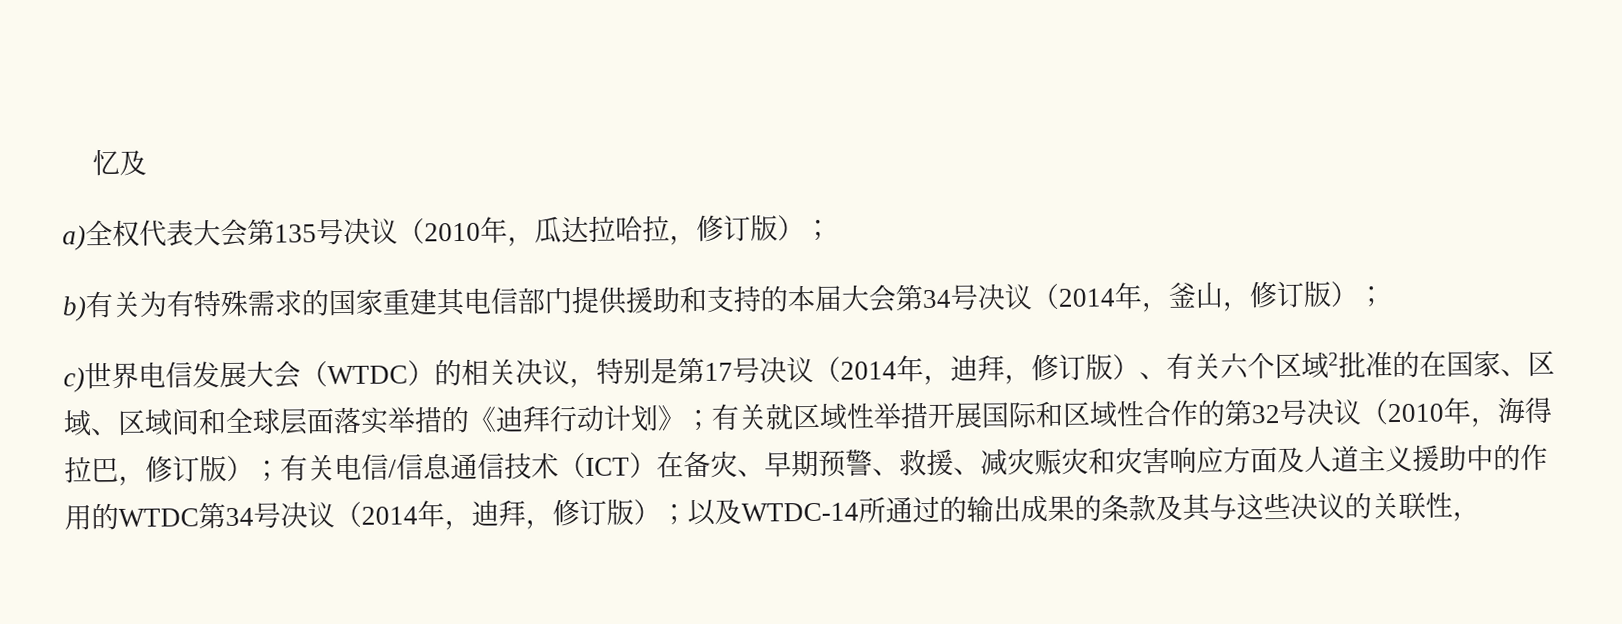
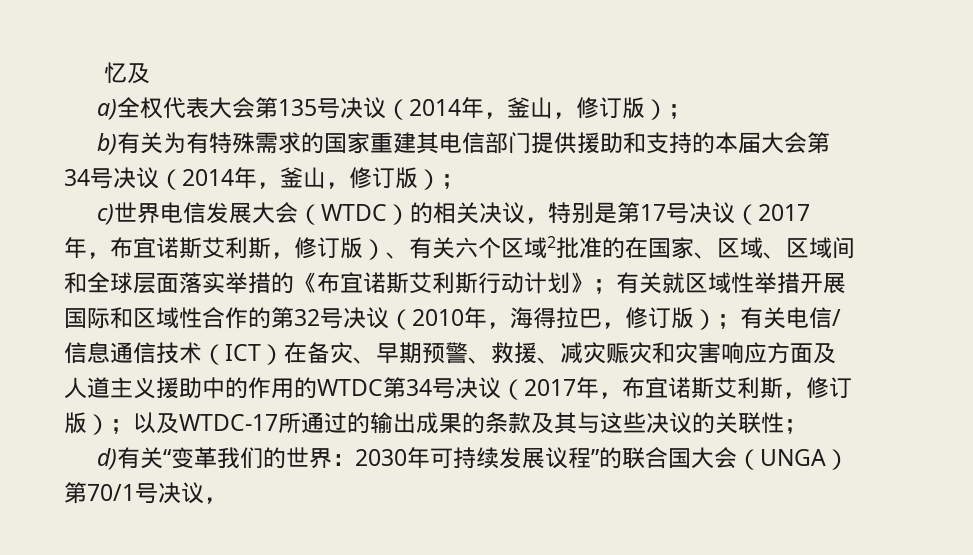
[424,215,670,247] 2010年，瓜达拉哈拉 -> [409,97,554,119] 2014年，釜山
[840,354,1005,386] 2014年，迪拜 -> [758,204,811,221] [64,237,271,259] 2017年，布宜诺斯艾利斯
[495,405,551,433] 迪拜 -> [317,272,478,294] 布宜诺斯艾利斯
[361,499,526,531] 2014年，迪拜 -> [524,377,783,399] 2017年，布宜诺斯艾利斯
[741,502,859,522] WTDC-14 -> [179,414,278,431] WTDC-17
(1453, 505) none -> [784,419,807,434] [97,447,850,470] [64,482,204,504] ； // d)有关“变革我们的世界：2030年可持续发展议程”的联合国大会（UNGA）第70/1号决议

